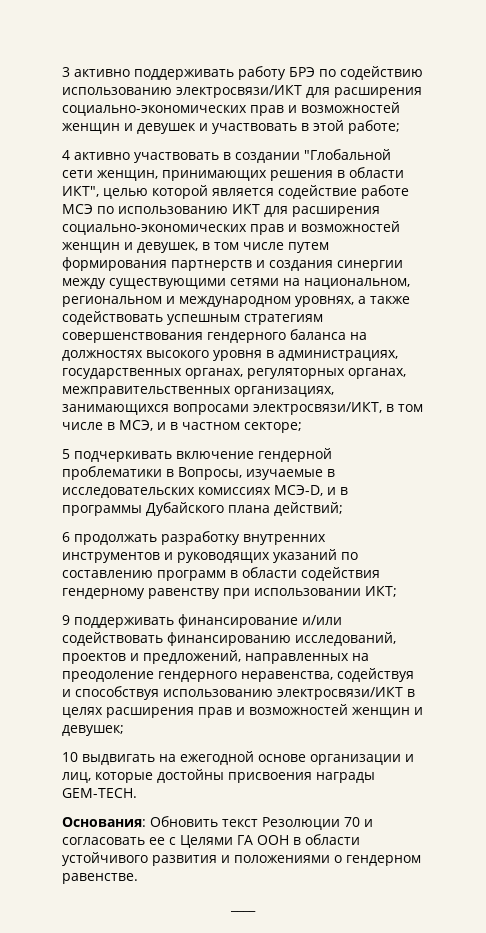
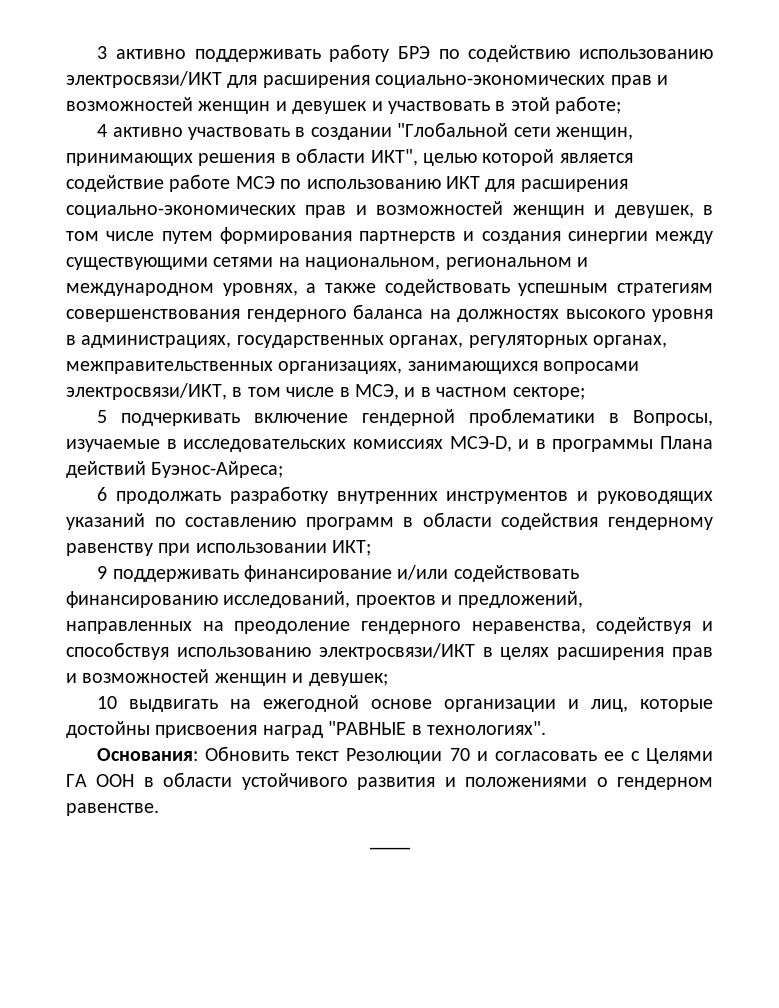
[146,502,343,516] Дубайского плана действий; -> [660,436,713,449] [66,461,284,478] Плана действий Буэнос-Айреса;
[316,772,375,783] [62,788,137,798] награды GEM-TECH. -> [262,721,546,738] наград "РАВНЫЕ в технологиях".

